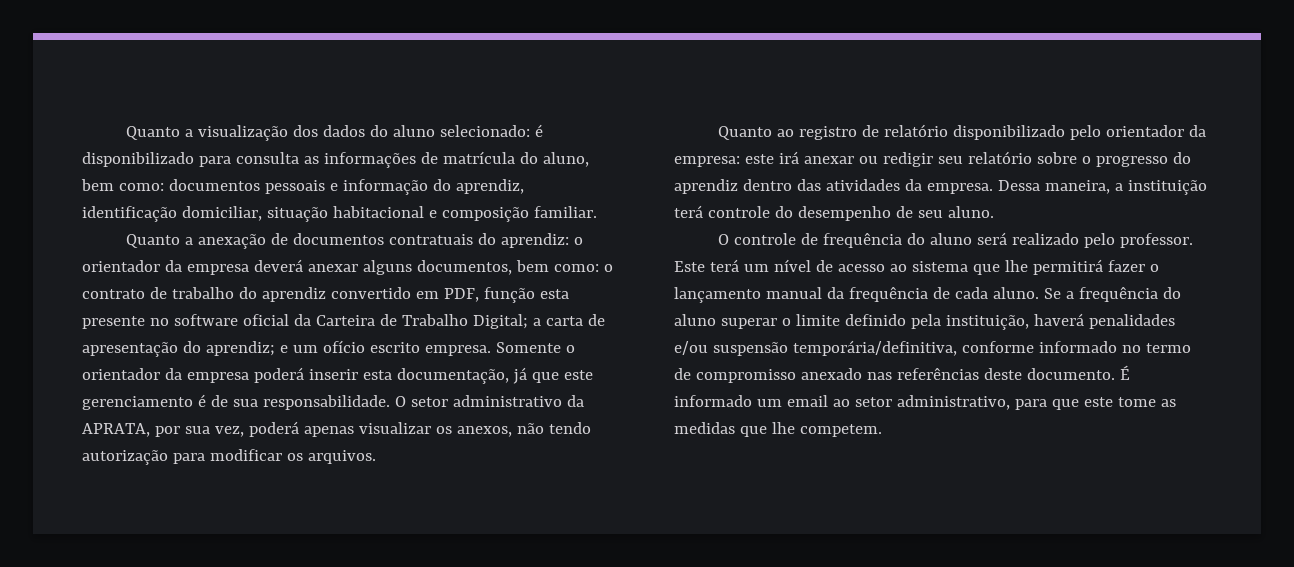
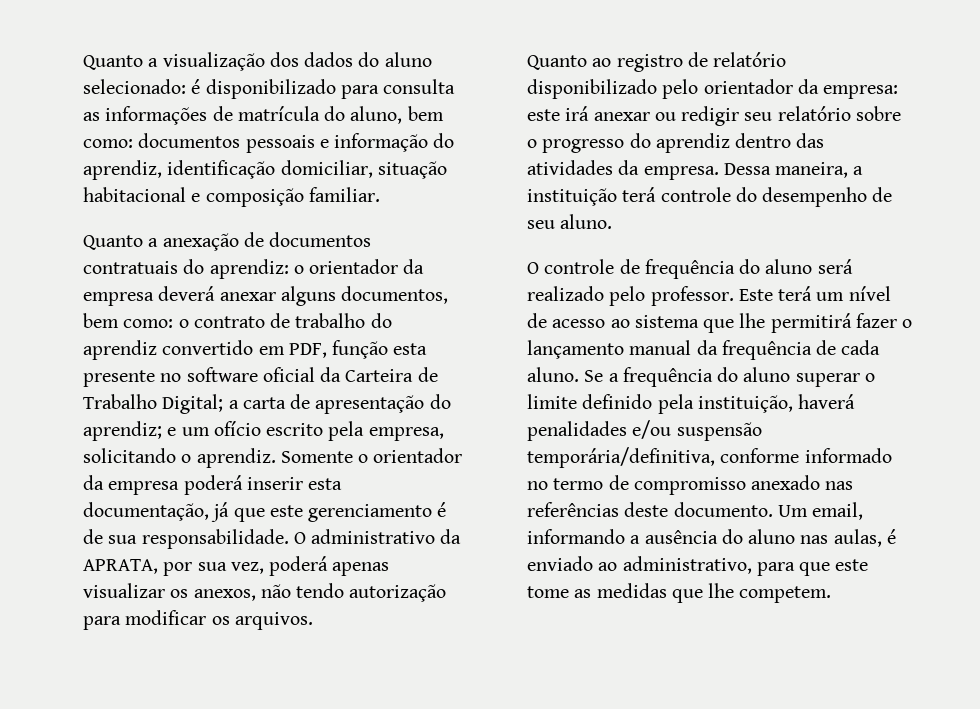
[424,345,491,356] empresa. -> [328,421,444,441] [83,448,276,468] pela empresa, solicitando o aprendiz.
[410,397,448,407] setor -> (306, 538) none
[1119,365,1130,380] [674,395,892,407] É informado um email ao setor -> [777,502,864,520] [527,529,896,547] [527,556,618,571] Um email, informando a ausência do aluno nas aulas, é enviado ao

